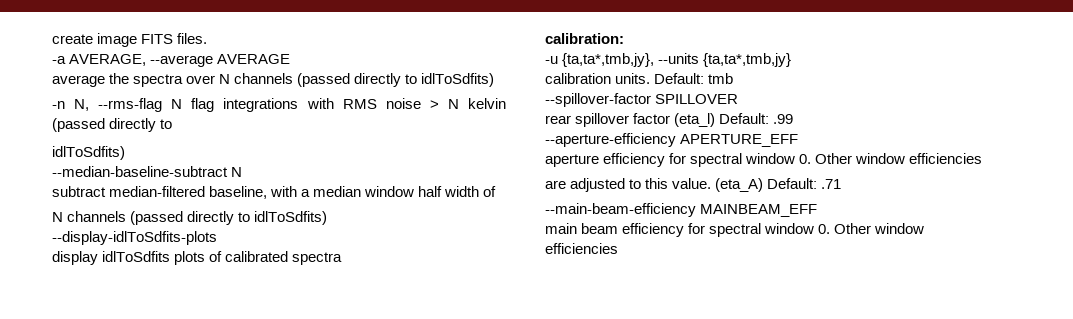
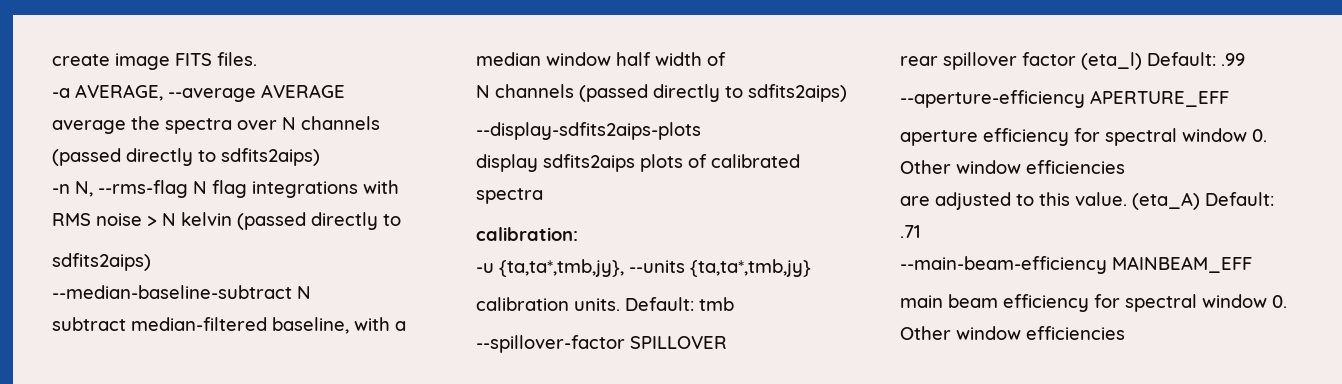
[421,73,495,87] idlToSdfits) -> [221,148,320,166] sdfits2aips)
[52,146,125,160] idlToSdfits) -> [52,253,151,271] sdfits2aips)
[254,211,328,225] [52,231,217,245] idlToSdfits) // --display-idlToSdfits-plots -> [748,84,847,102] [476,122,701,140] sdfits2aips) // --display-sdfits2aips-plots
[102,251,171,262] idlToSdfits -> [543,154,635,172] sdfits2aips

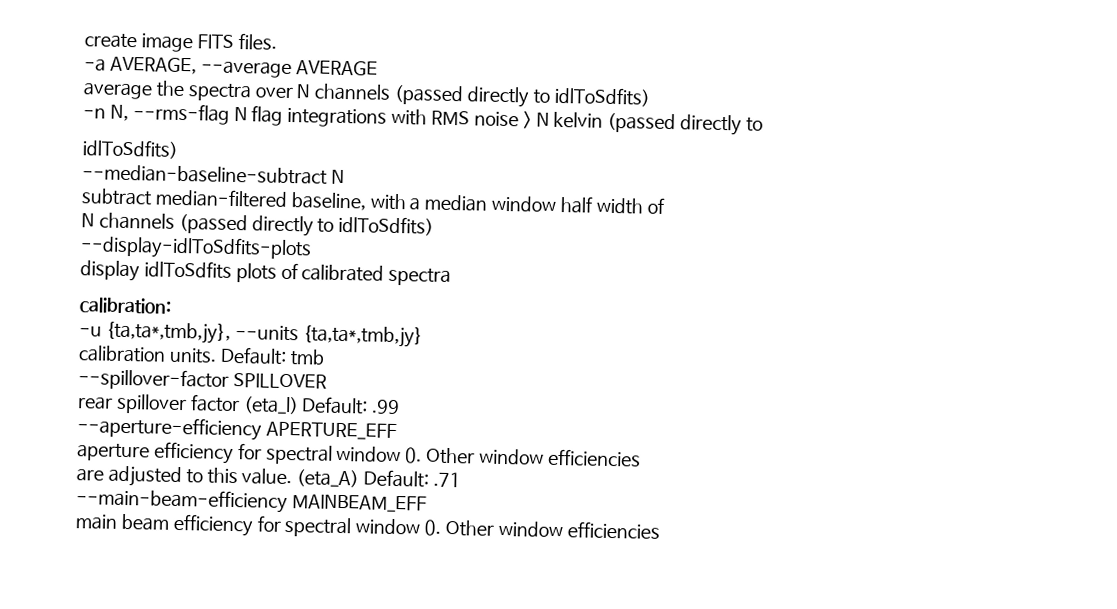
[221,148,320,166] sdfits2aips) -> [553,86,651,107] idlToSdfits)
[52,253,151,271] sdfits2aips) -> [82,139,178,159] idlToSdfits)
[748,84,847,102] [476,122,701,140] sdfits2aips) // --display-sdfits2aips-plots -> [338,215,435,236] [80,235,312,261] idlToSdfits) // --display-idlToSdfits-plots
[543,154,635,172] sdfits2aips -> [143,260,232,279] idlToSdfits

